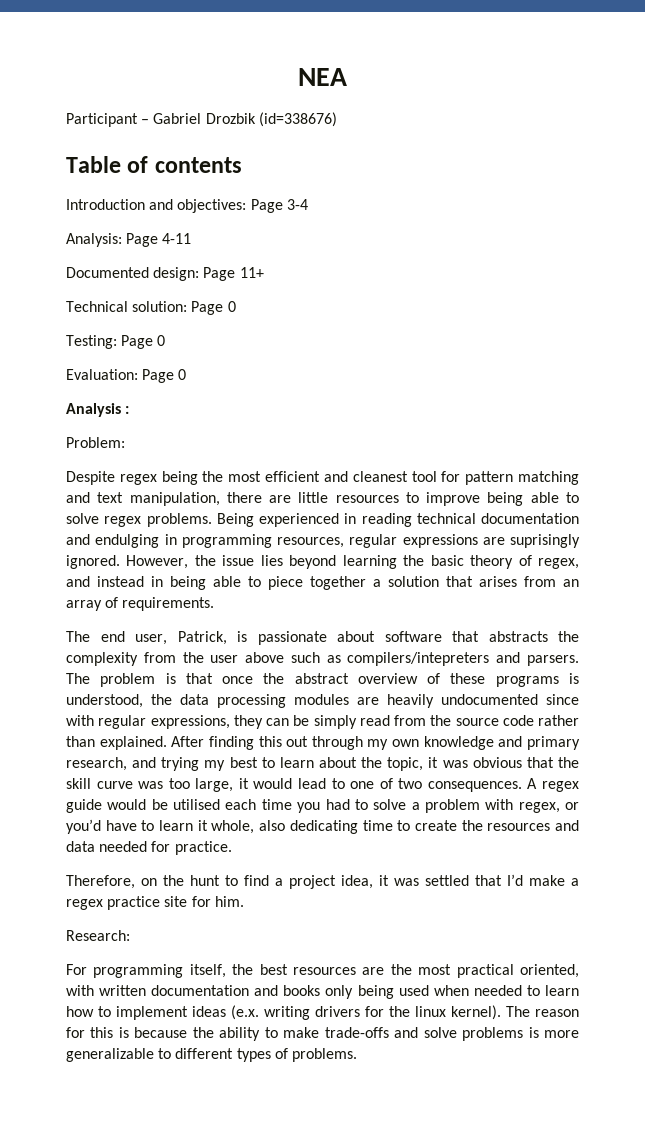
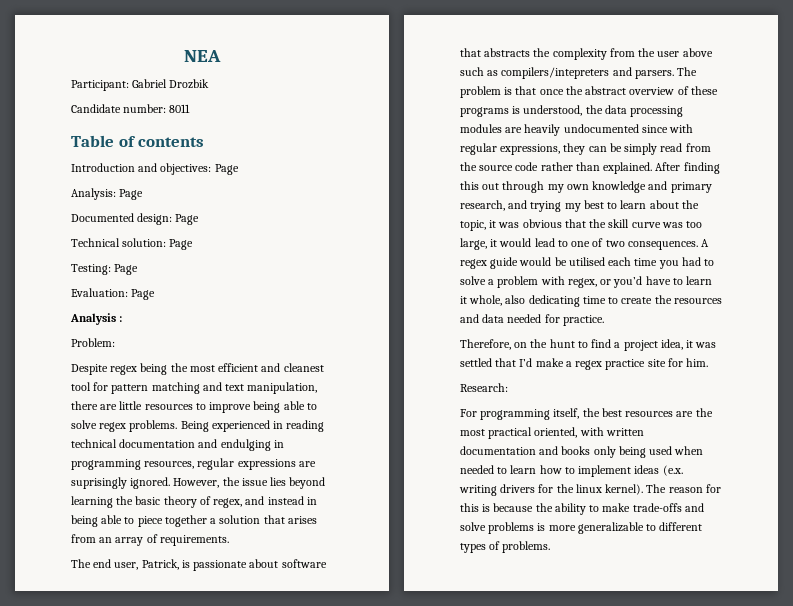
[66,113,150,127] Participant – -> [71,80,129,91] Participant:
[258,112,337,127] (id=338676) -> [71,104,191,113] // Candidate number: 8011
[286,199,308,210] 3-4 -> (239, 169) none
[162,233,192,244] 4-11 -> (144, 194) none
[239,267,264,278] 11+ -> (200, 219) none
[227,301,236,312] 0 -> (194, 244) none
[157,335,166,346] 0 -> (139, 269) none
[178,369,187,380] 0 -> (156, 294) none

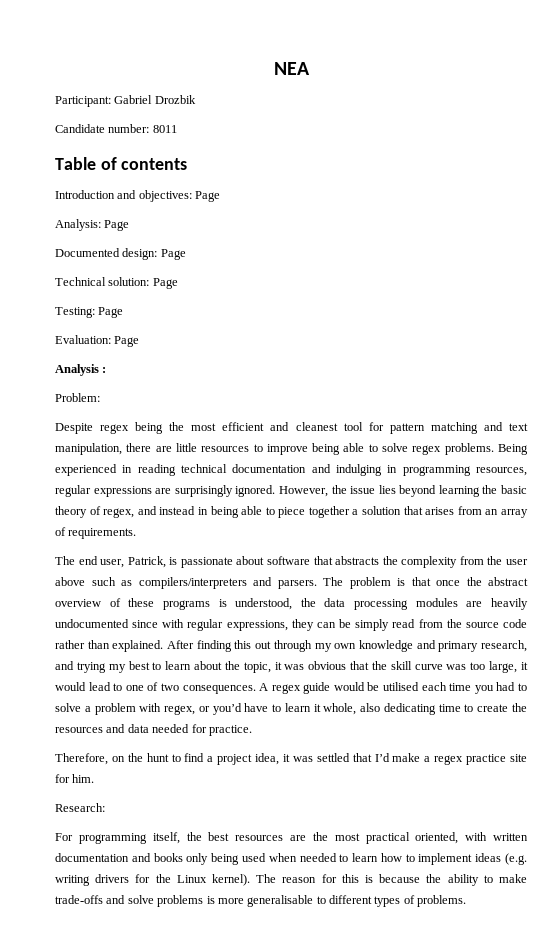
[220,439,271,451] endulging -> [336,464,382,476] indulging
[71,477,127,489] suprisingly -> [174,485,233,497] surprisingly
[501,67,610,79] compilers/intepreters -> [138,577,247,589] compilers/interpreters
[662,465,683,476] (e.x. -> [504,853,527,865] (e.g.
[575,484,602,493] linux -> [176,875,207,883] Linux
[577,522,644,534] generalizable -> [247,895,314,907] generalisable

